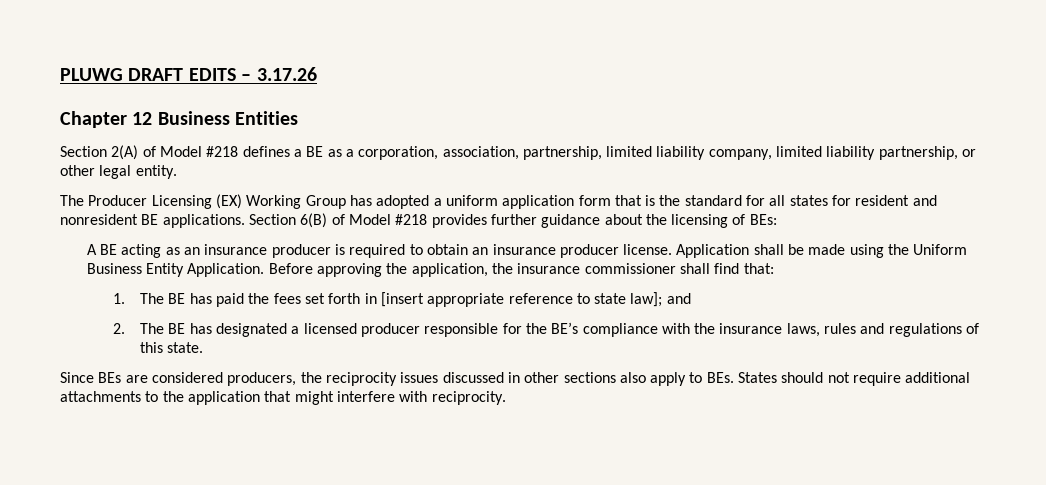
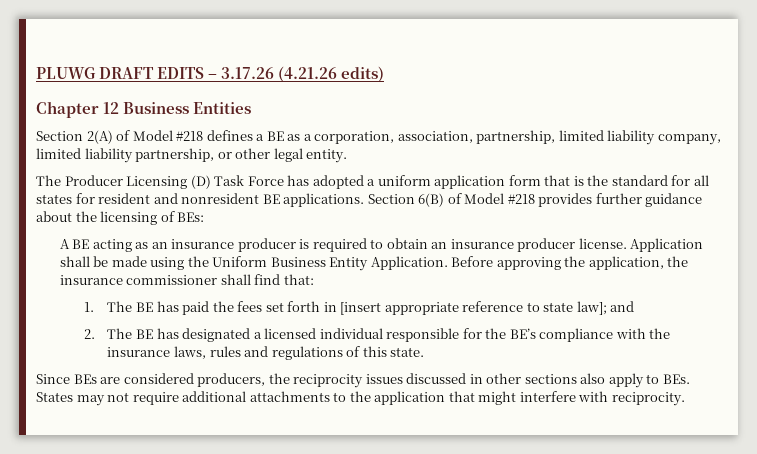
(317, 74) none -> [278,66,385,82] (4.21.26 edits)
[215,194,346,209] (EX) Working Group -> [190,175,284,189] (D) Task Force
[360,323,420,337] producer -> [319,328,383,339] individual
[781,372,824,383] should -> [76,395,105,406] may

